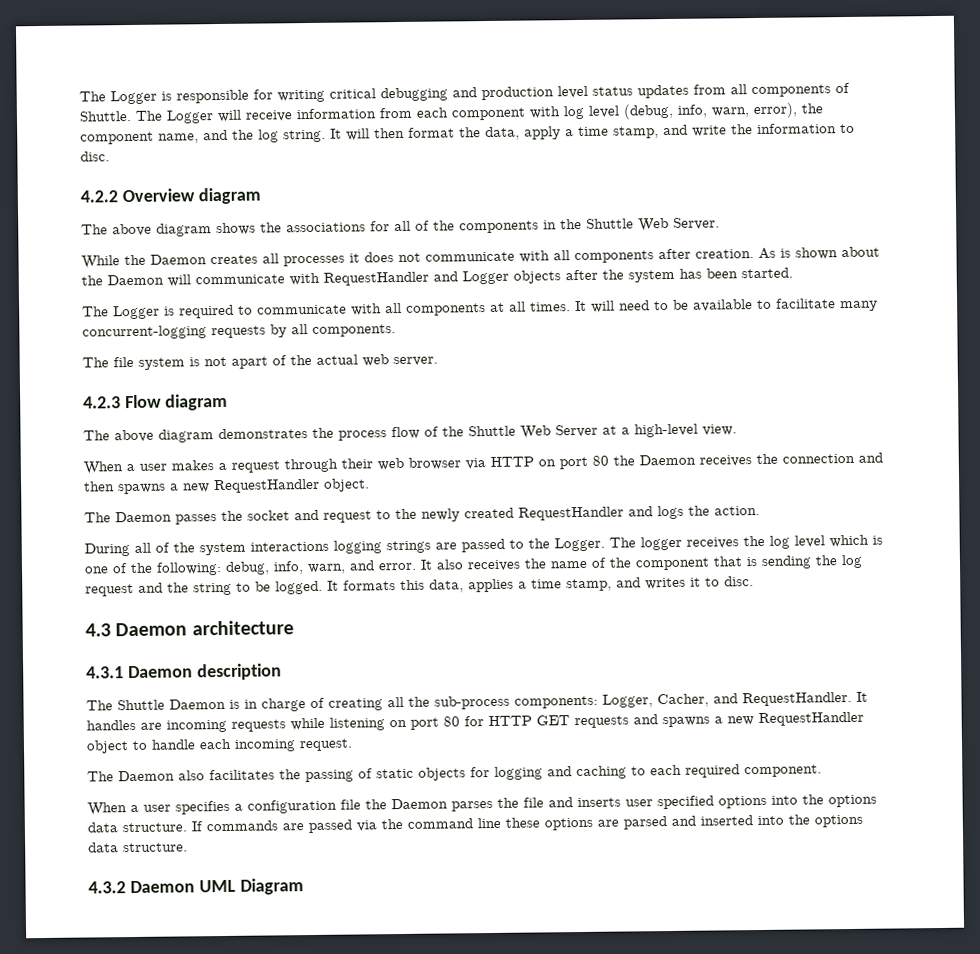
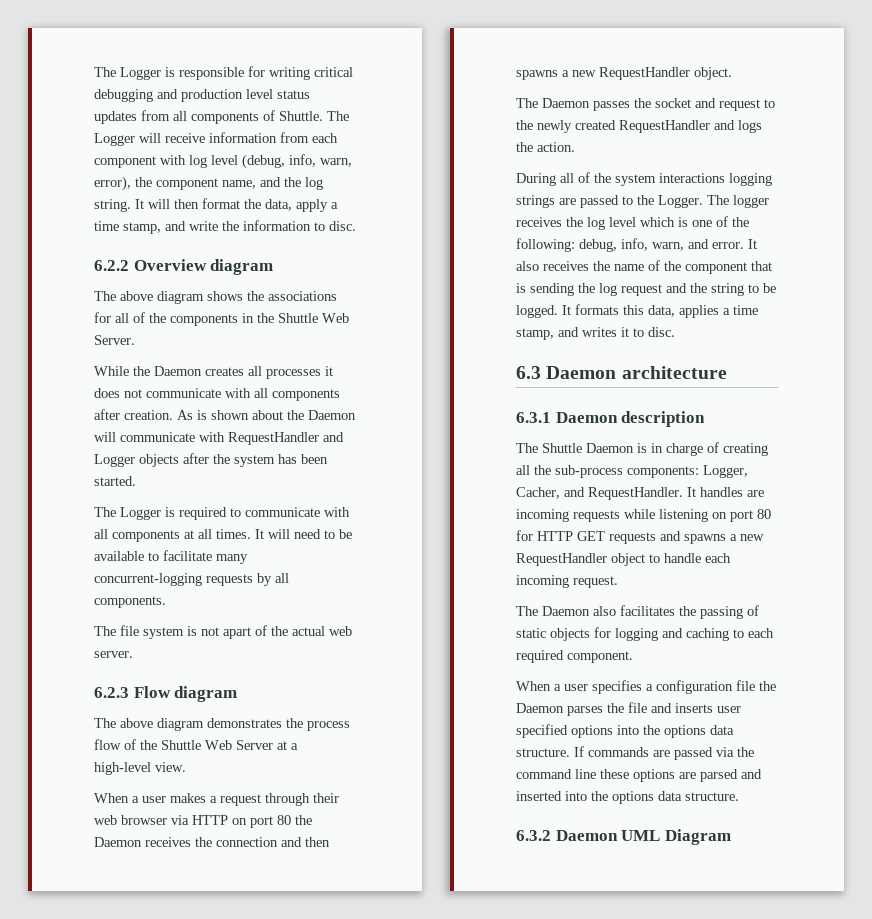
[80,190,118,203] 4.2.2 -> [94,260,129,271] 6.2.2
[83,396,121,409] 4.2.3 -> [94,687,129,698] 6.2.3
[85,623,111,637] 4.3 -> [516,366,541,379] 6.3
[86,666,124,679] 4.3.1 -> [516,412,551,423] 6.3.1
[88,881,126,894] 4.3.2 -> [516,830,551,841] 6.3.2

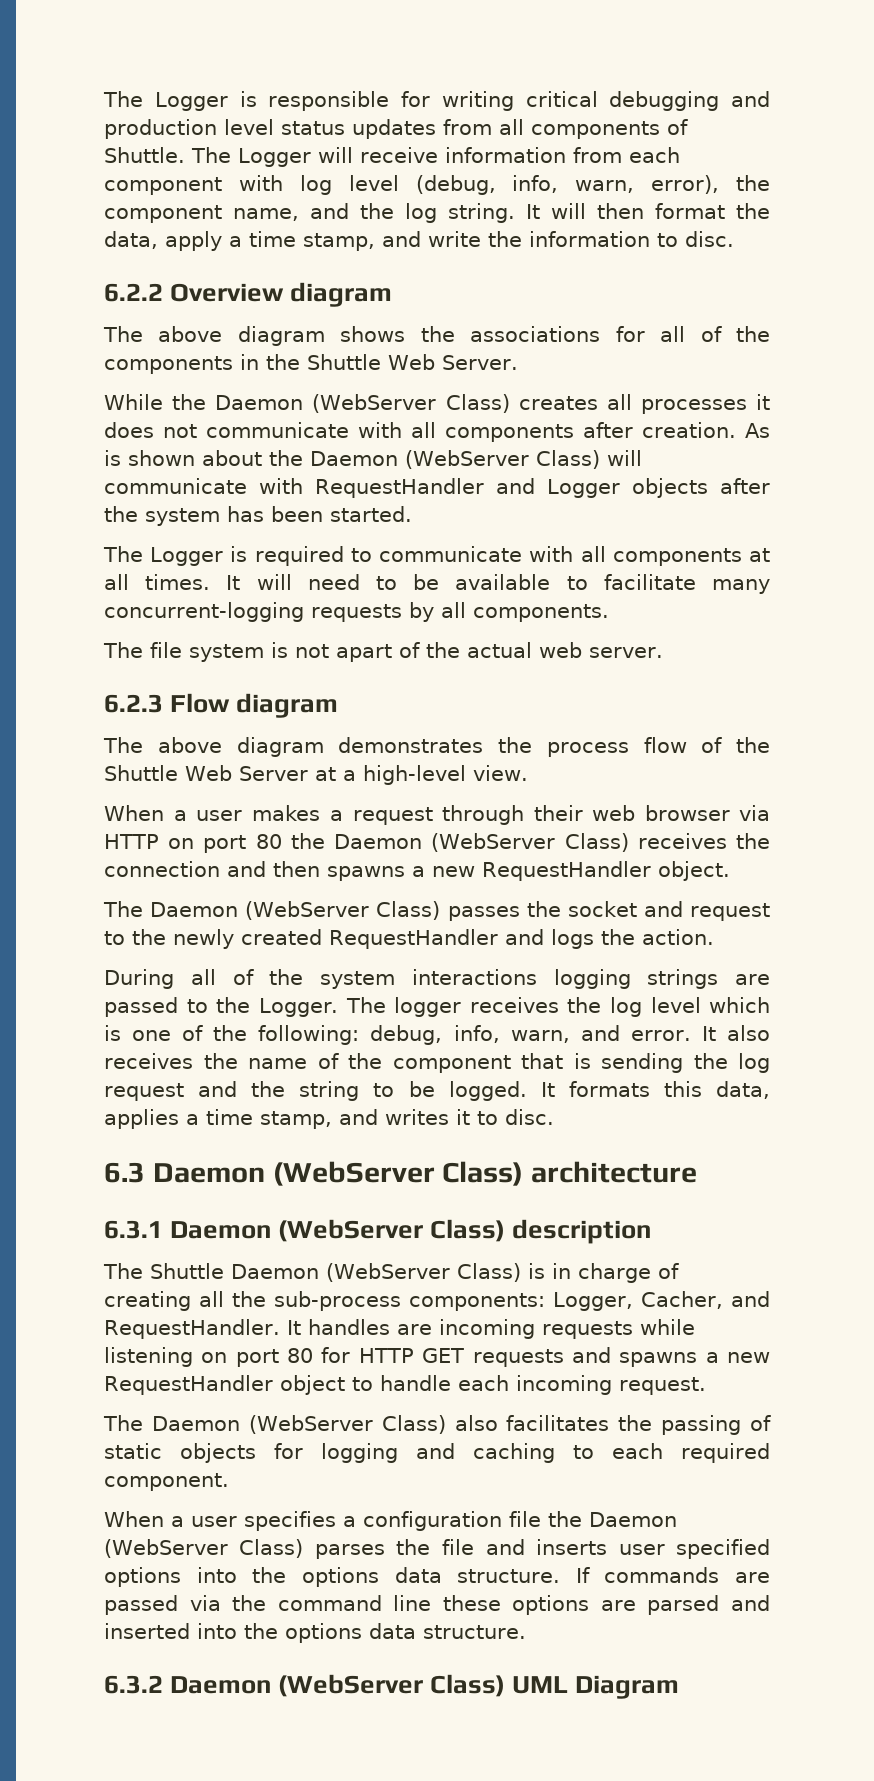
(202, 371) none -> [312,394,510,413] (WebServer Class)
(356, 415) none -> [405,450,600,469] (WebServer Class)
(142, 842) none -> [431,833,629,852] (WebServer Class)
(590, 103) none -> [245,901,441,920] (WebServer Class)
(617, 372) none -> [272,1161,524,1186] (WebServer Class)
(618, 417) none -> [278,1219,506,1242] (WebServer Class)
(634, 448) none -> [326,1263,521,1282] (WebServer Class)
(590, 611) none -> [248,1415,446,1434] (WebServer Class)
(564, 708) none -> [104,1539,304,1558] (WebServer Class)
(618, 835) none -> [278,1674,506,1697] (WebServer Class)

